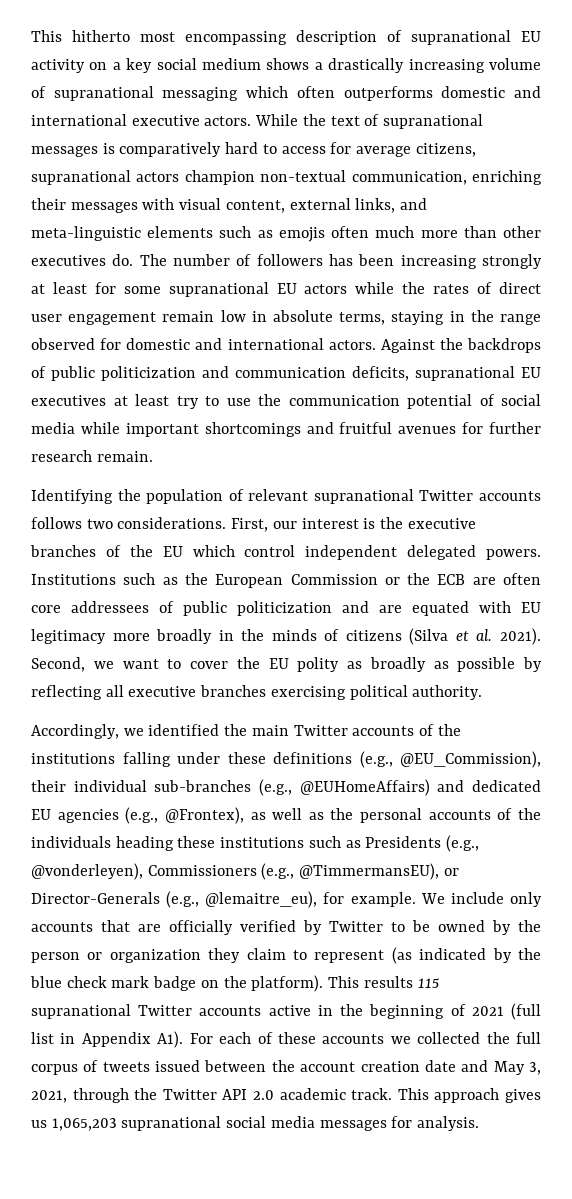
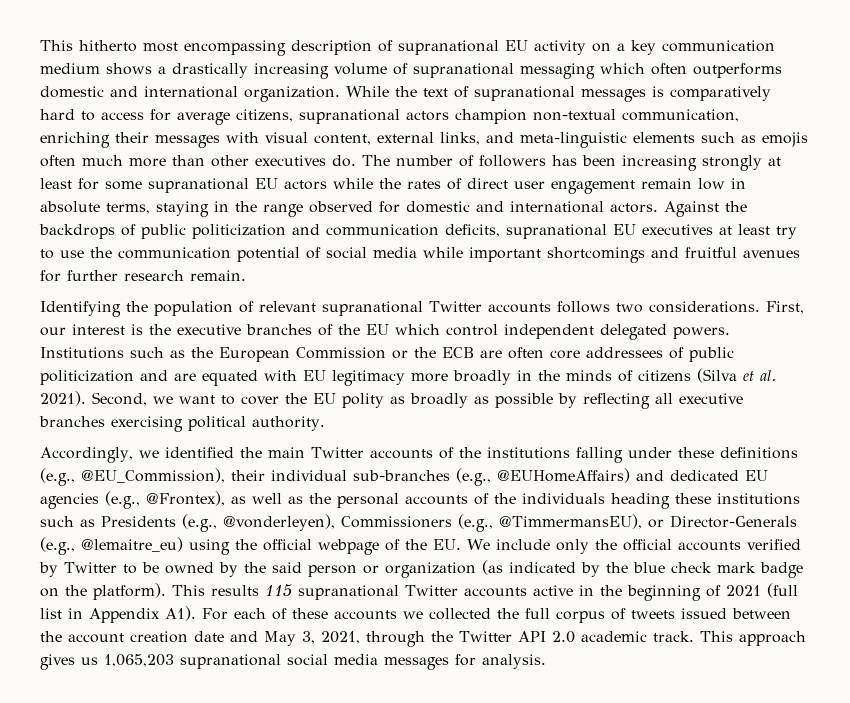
[156,58,197,70] social -> [662,40,775,52] communication
[131,115,252,126] executive actors. -> [244,86,340,102] organization.
[205,891,543,908] [31,920,233,935] @lemaitre_eu), for example. We include only accounts that are officially -> [81,537,741,555] @lemaitre_eu) using the official webpage of the EU. We include only the official accounts
(541, 926) none -> [271,562,302,573] said
[208,948,385,963] they claim to represent -> (476, 570) none

